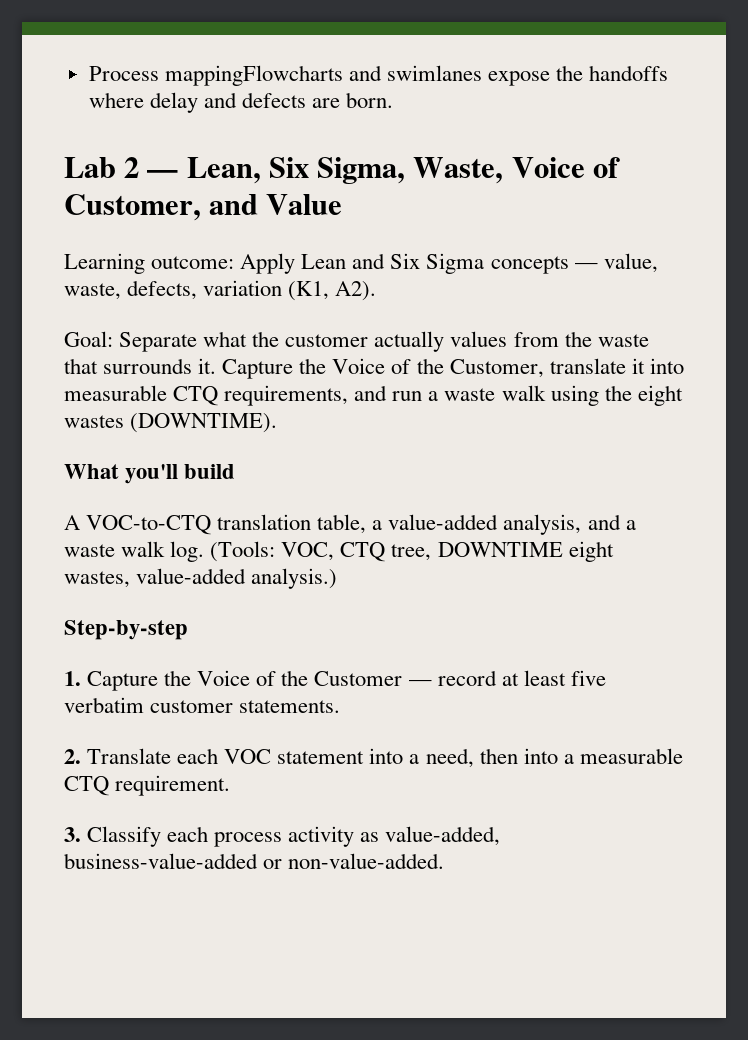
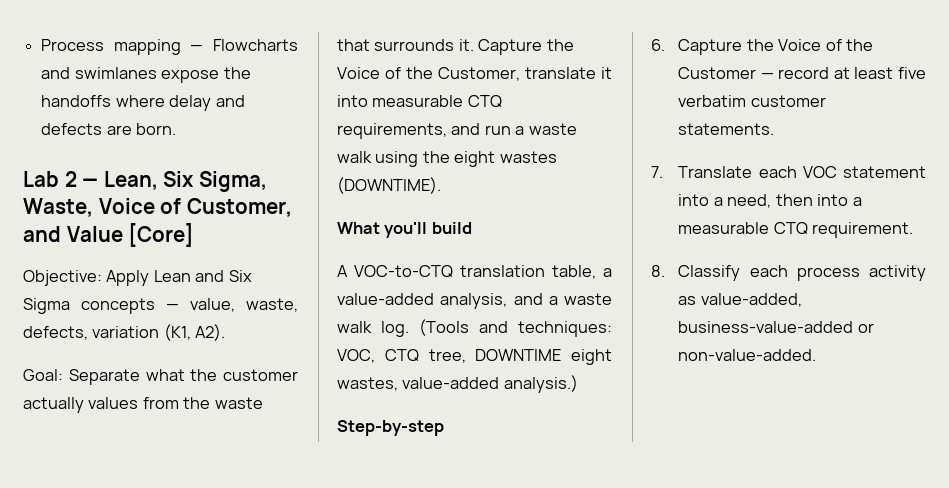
[164,65,343,86] mappingFlowcharts -> [113,39,298,55] mapping — Flowcharts
[64,253,235,274] // Learning outcome: -> [128,223,195,247] [23,270,102,286] [Core] // Objective:
[210,541,276,562] (Tools: -> [419,319,612,337] (Tools and techniques:
[64,671,81,686] 1. -> [651,39,665,51] 6.
[64,749,81,764] 2. -> [651,166,663,178] 7.
[64,827,81,842] 3. -> [651,265,665,277] 8.

